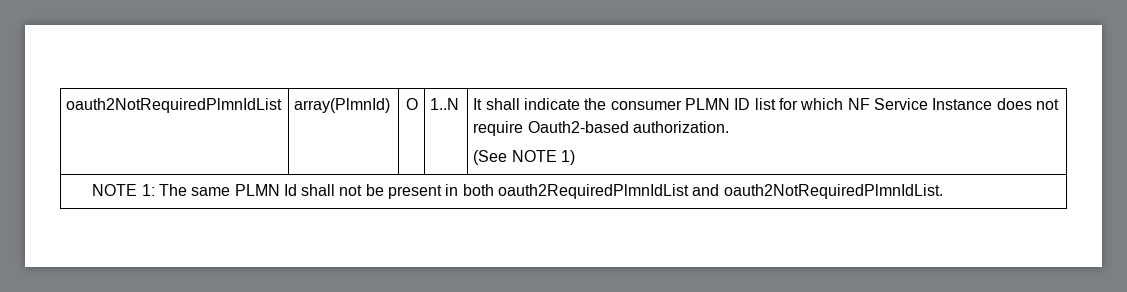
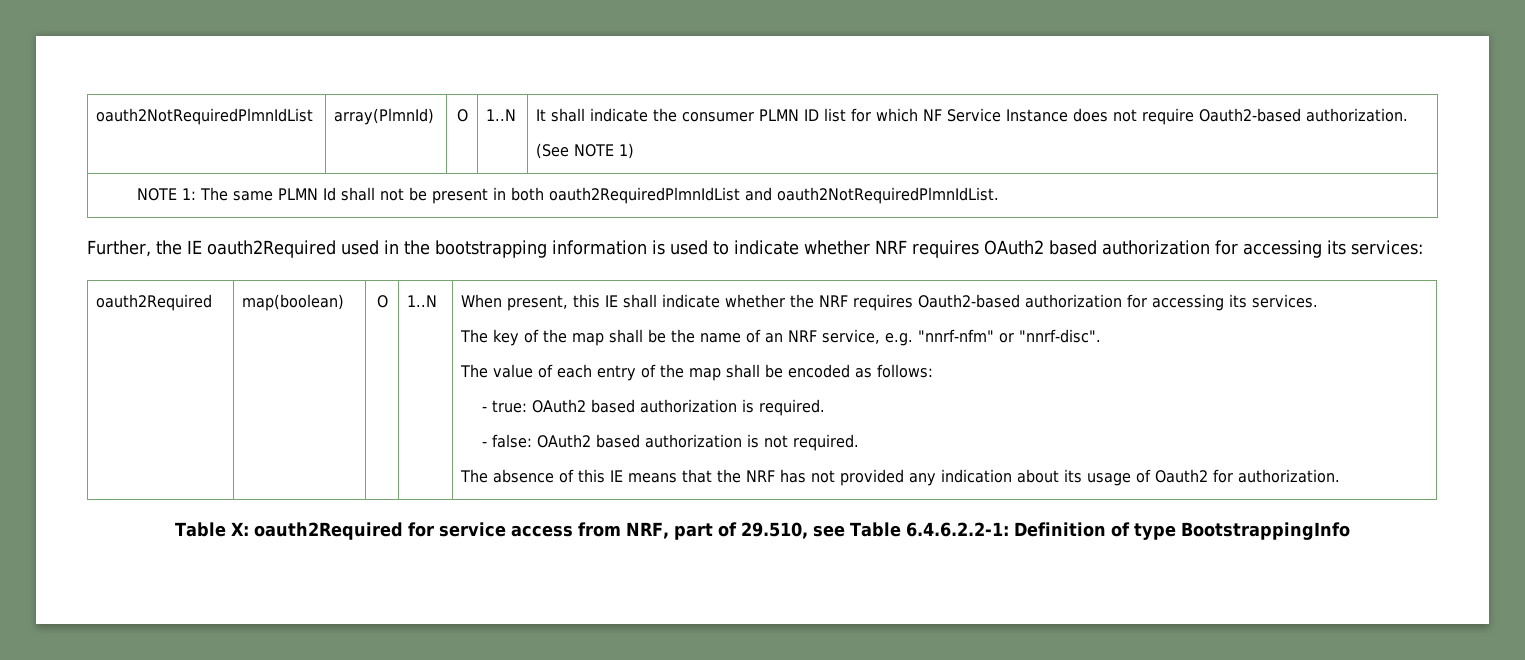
(943, 191) none -> [87,240,1423,258] [96,294,213,311] [242,294,345,311] [376,295,388,308] [407,295,438,307] [461,294,1319,311] [460,329,1102,346] [460,364,934,381] [481,399,825,416] [481,434,859,451] [460,469,1341,486] [175,522,1350,540] // Further, the IE oauth2Required used in the bootstrapping information is used to indicate whether NRF requires OAuth2 based authorization for accessing its services: // oauth2Required | map(boolean) | O | 1..N | When present, this IE shall indicate whether the NRF requires Oauth2-based authorization for accessing its services. // The key of the map shall be the name of an NRF service, e.g. "nnrf-nfm" or "nnrf-disc". // The value of each entry of the map shall be encoded as follows: // - true: OAuth2 based authorization is required. // - false: OAuth2 based authorization is not required. // The absence of this IE means that the NRF has not provided any indication about its usage of Oauth2 for authorization. // Table X: oauth2Required for service access from NRF, part of 29.510, see Table 6.4.6.2.2-1: Definition of type BootstrappingInfo

